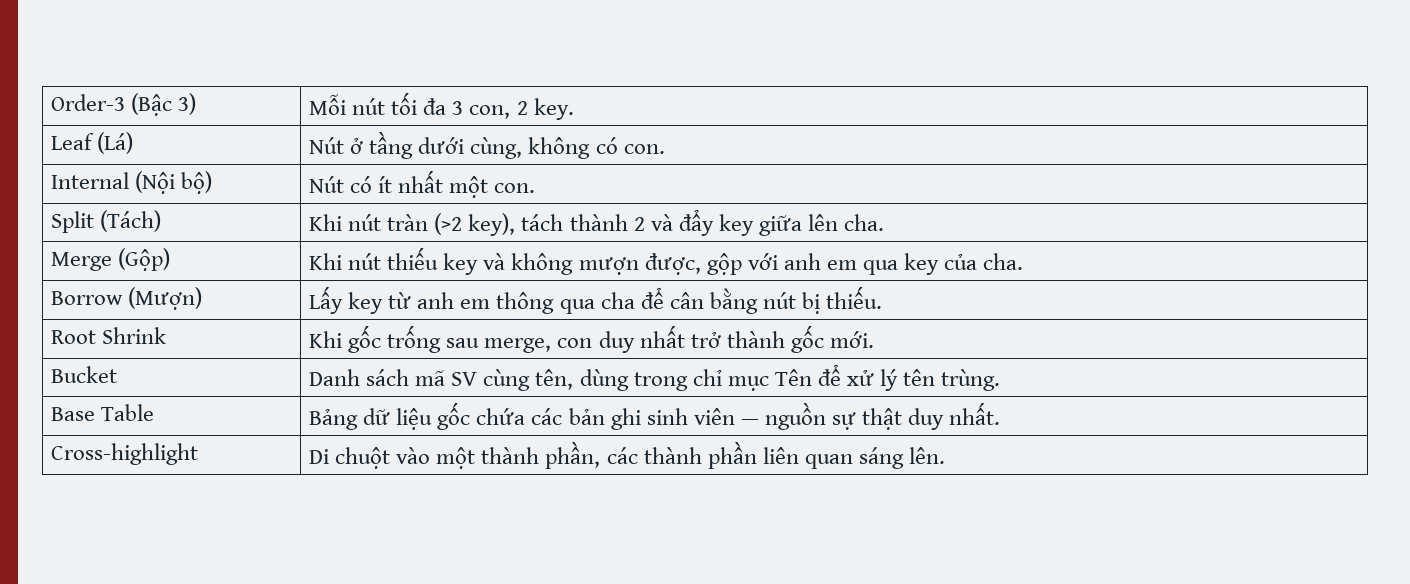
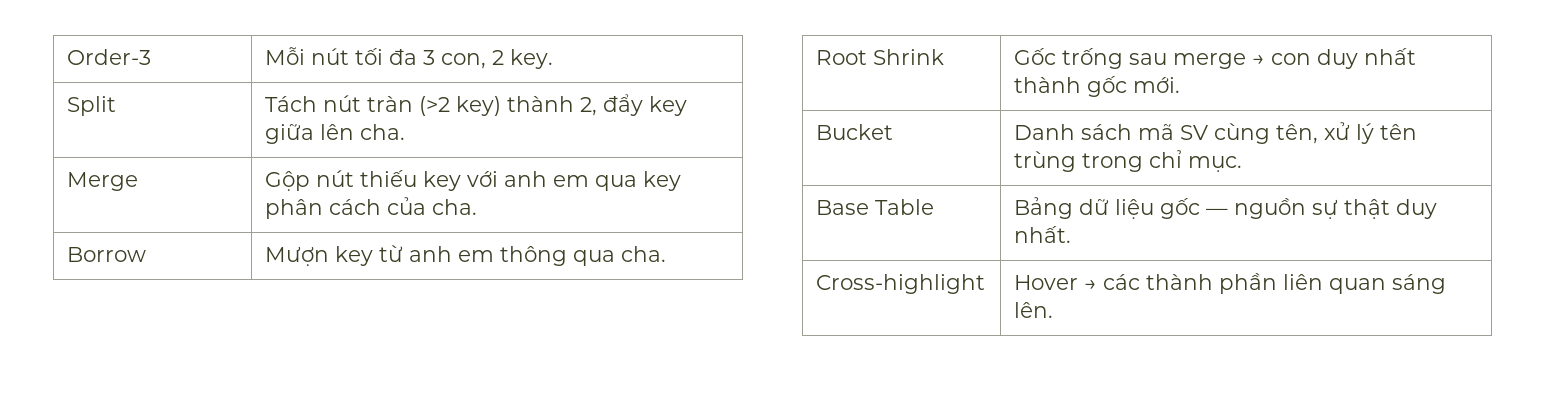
[131,93,197,116] (Bậc 3) -> (152, 57) none
[51,132,134,154] [309,131,665,159] [51,171,213,194] [309,170,536,198] [51,210,162,233] [309,213,673,236] Leaf (Lá) | Nút ở tầng dưới cùng, không có con. // Internal (Nội bộ) | Nút có ít nhất một con. // Split (Tách) | Khi nút tràn (>2 key), tách thành 2 và -> [67,96,117,116] [265,95,598,116] Split | Tách nút tràn (>2 key) thành 2,
[118,248,171,271] [309,253,343,270] (Gộp) | Khi -> [265,171,311,191] | Gộp
[483,253,742,275] và không mượn được, gộp -> (462, 181) none
(940, 264) none -> [265,199,382,219] phân cách
[128,287,203,310] [309,286,344,314] (Mượn) | Lấy -> [265,246,330,266] | Mượn
[600,286,883,314] [51,327,167,344] [309,325,552,353] cha để cân bằng nút bị thiếu. // Root Shrink | Khi gốc trống sau merge, -> [621,246,667,262] [816,49,945,65] [1014,48,1266,69] cha. // Root Shrink | Gốc trống sau merge →
[690,332,721,348] trở -> (1417, 56) none
[579,364,1001,391] dùng trong chỉ mục Tên để xử lý tên trùng. -> [1324,122,1418,144] [1014,150,1243,172] xử lý tên trùng trong chỉ mục.
[476,408,735,430] chứa các bản ghi sinh viên -> (1201, 208) none
[309,441,601,469] Di chuột vào một thành phần, -> [1014,275,1098,290] Hover →

